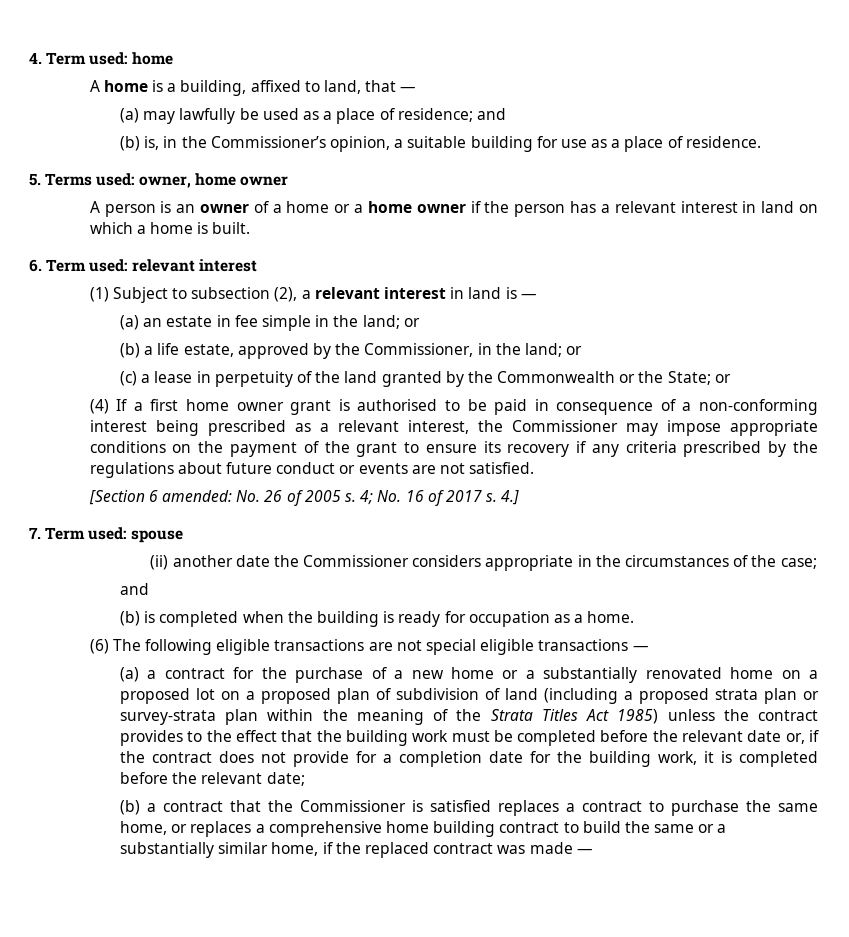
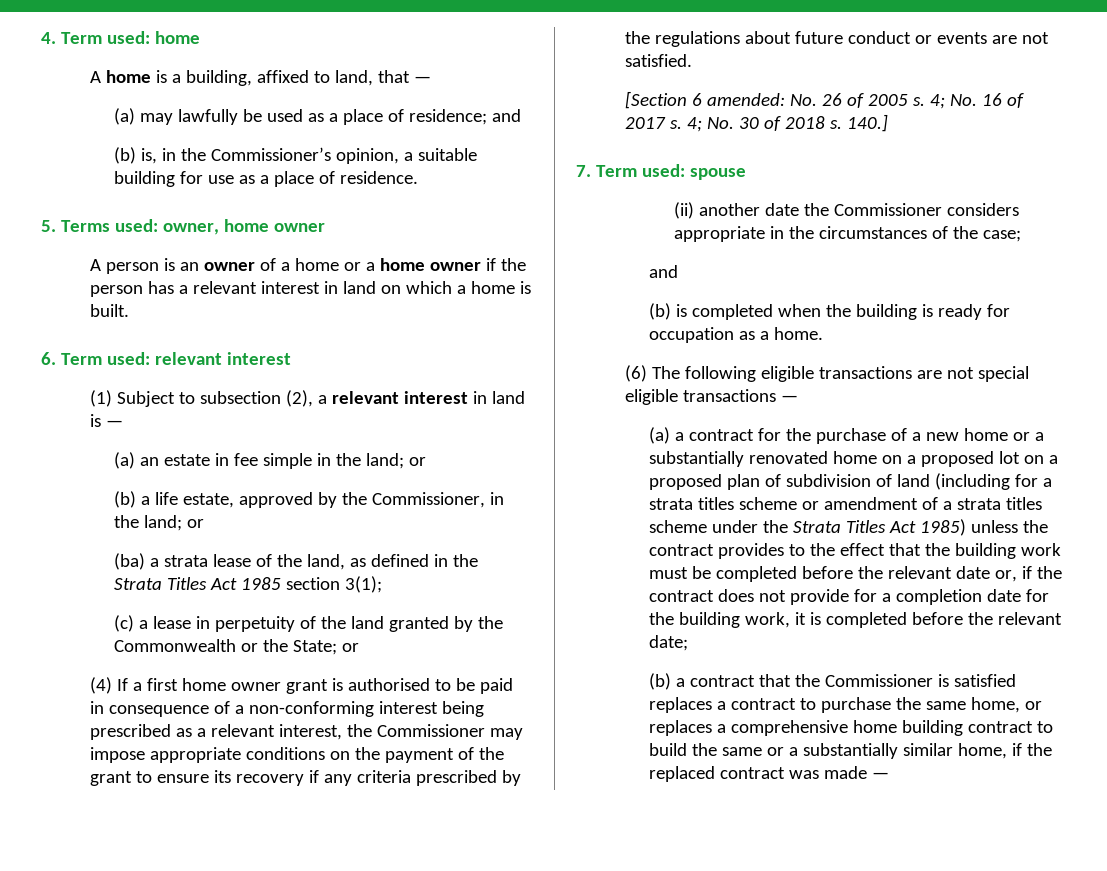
(583, 350) none -> [114,553,479,570] [114,576,383,593] // (ba) a strata lease of the land, as defined in the Strata Titles Act 1985 section 3(1);
[501,490,520,505] 4.] -> [686,114,888,132] 4; No. 30 of 2018 s. 140.]
[624,688,819,704] [120,709,449,725] a proposed strata plan or survey-strata plan within the meaning of -> [1015,474,1053,487] [649,497,1043,510] [649,520,759,533] for a strata titles scheme or amendment of a strata titles scheme under

